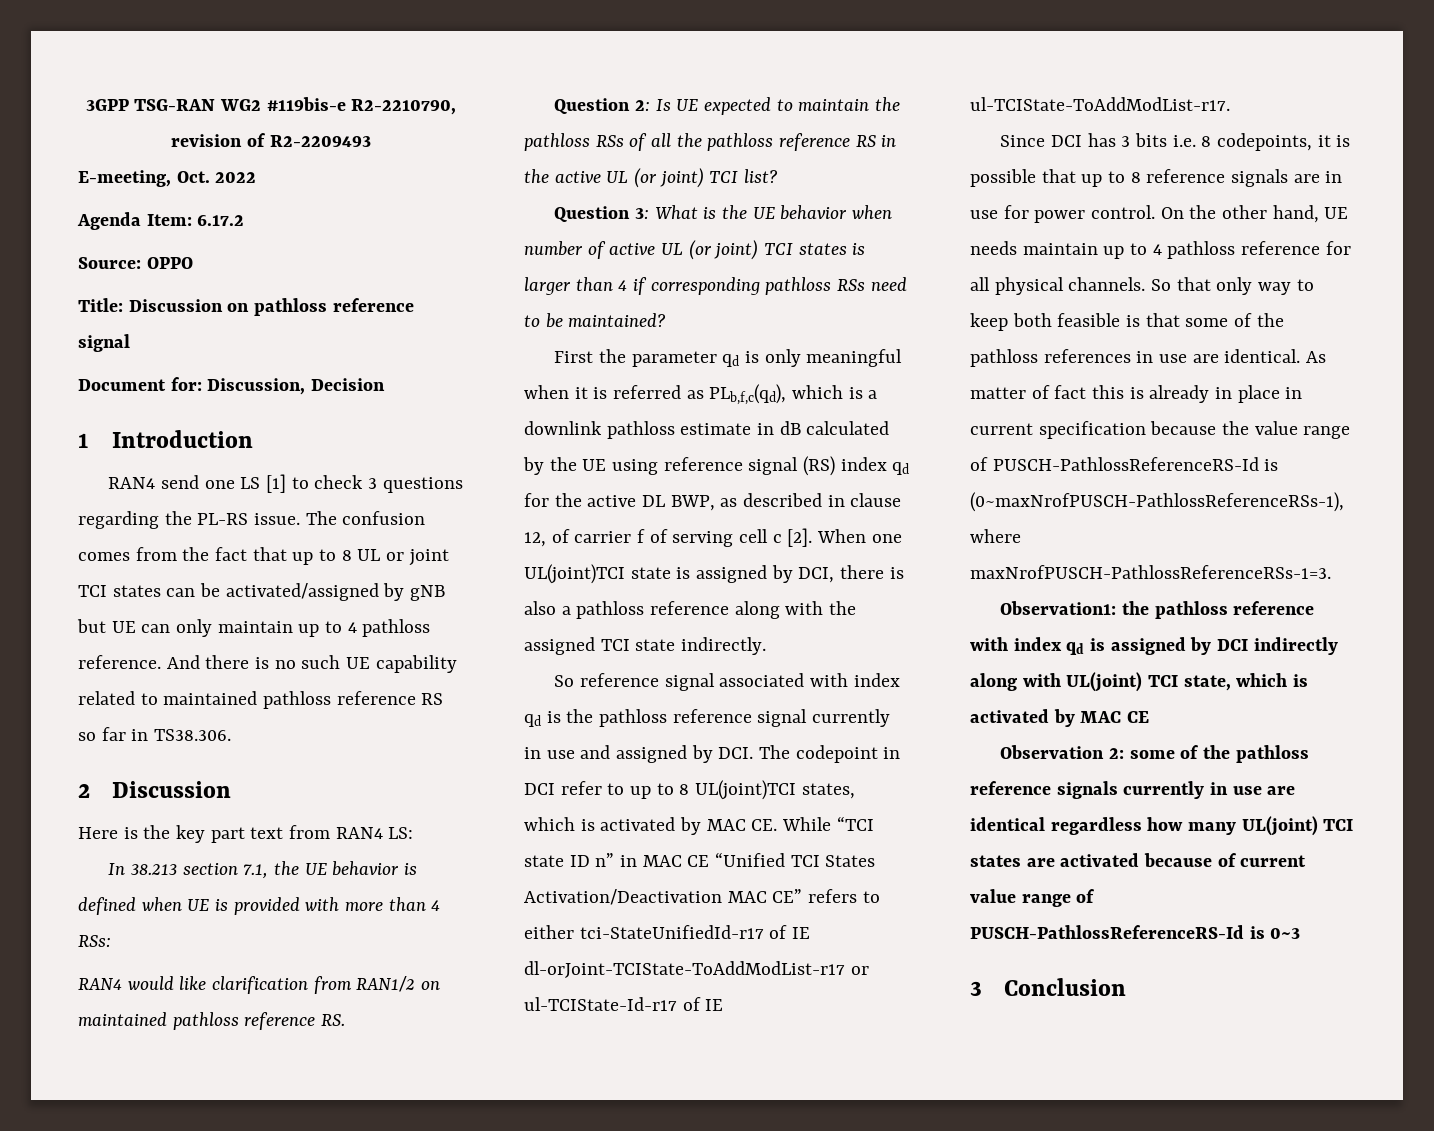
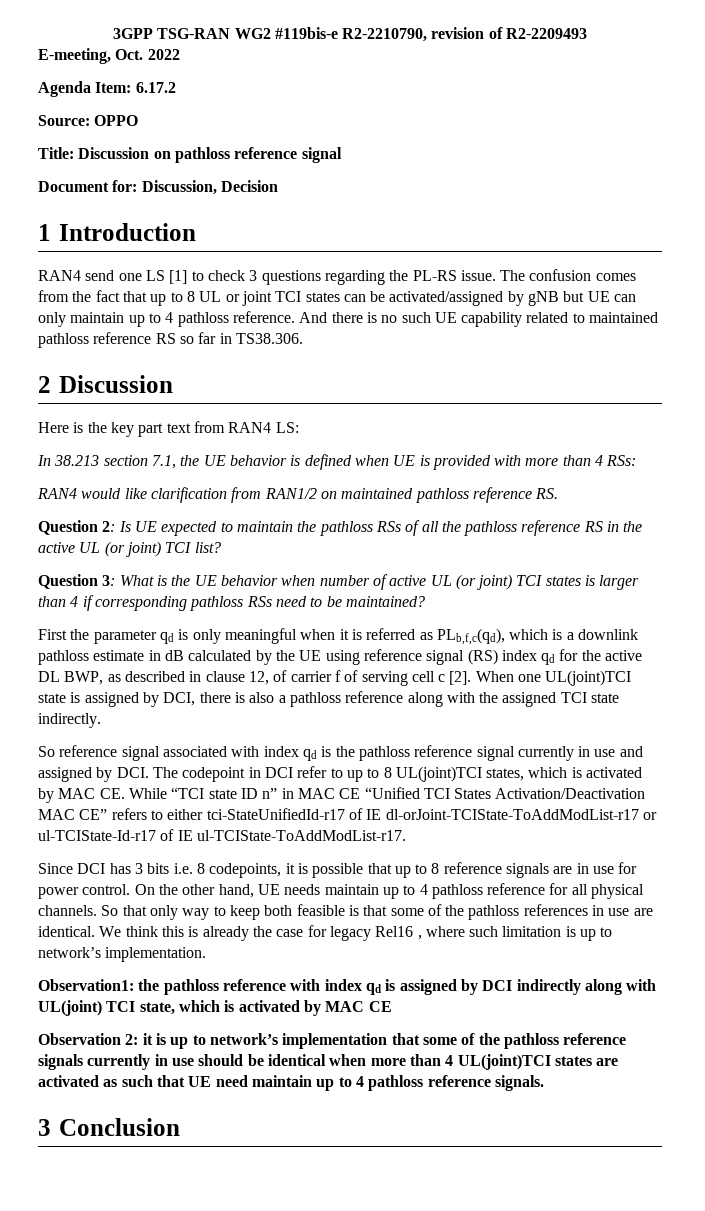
[1306,351,1327,363] [970,385,1303,403] [970,421,1351,439] [970,457,1279,471] [970,492,1344,512] [970,529,1021,543] [970,565,1331,579] As matter of fact this is already in place in current specification because the value range of PUSCH-PathlossReferenceRS-Id is (0~maxNrofPUSCH-PathlossReferenceRSs-1), where maxNrofPUSCH-PathlossReferenceRSs-1=3. -> [99,925,613,941] [38,947,207,962] We think this is already the case for legacy Rel16 , where such limitation is up to network’s implementation.
(1124, 753) none -> [142,1033,420,1049] it is up to network’s implementation that
[1267,786,1296,795] [970,816,1354,836] [970,853,1307,867] [970,889,1096,907] [970,925,1301,939] are identical regardless how many UL(joint) TCI states are activated because of current value range of PUSCH-PathlossReferenceRS-Id is 0~3 -> [198,1054,619,1070] [38,1075,544,1091] should be identical when more than 4 UL(joint)TCI states are activated as such that UE need maintain up to 4 pathloss reference signals.

